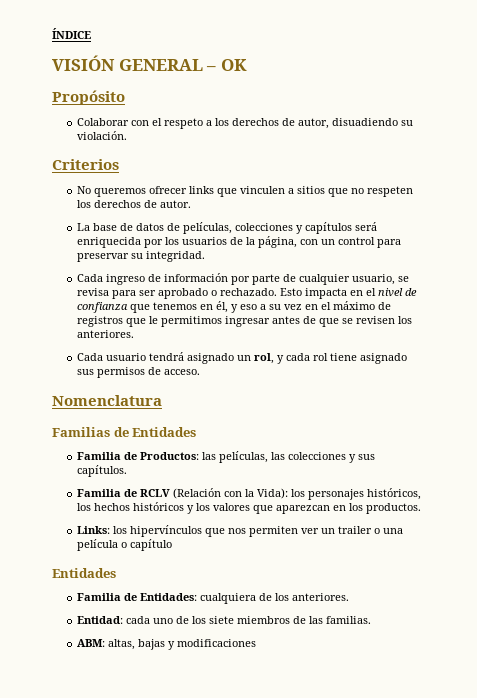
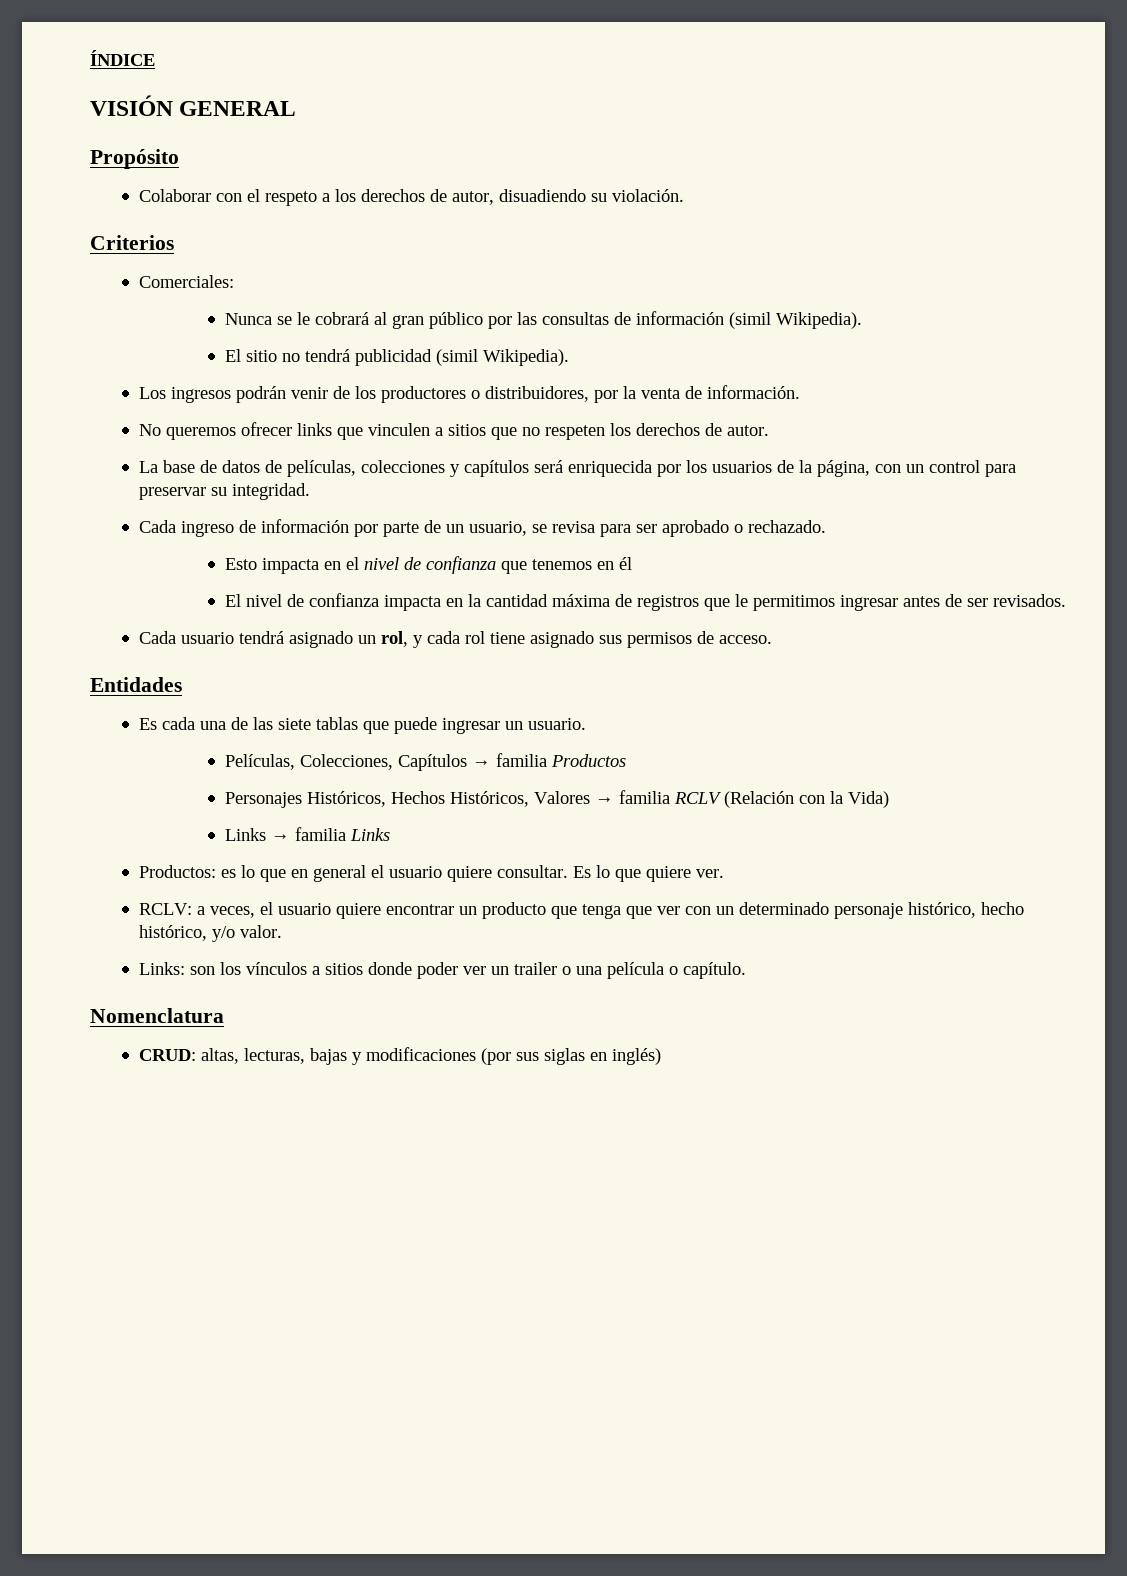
[206,59,247,71] – OK -> (297, 108) none
(119, 164) none -> [138,275,234,288] [224,311,862,329] [224,349,569,366] [138,385,800,403] // Comerciales: // Nunca se le cobrará al gran público por las consultas de información (simil Wikipedia). // El sitio no tendrá publicidad (simil Wikipedia). // Los ingresos podrán venir de los productores o distribuidores, por la venta de información.
[299,274,351,285] cualquier -> [445,524,464,533] un
(278, 292) none -> (826, 526) //
[216,301,376,313] él, y eso a su vez en el máximo -> [618,557,632,570] [224,593,610,611] él // El nivel de confianza impacta en la cantidad máxima
[319,316,413,327] [77,330,135,338] que se revisen los anteriores. -> [966,594,1066,607] ser revisados.
[52,395,162,406] [52,427,197,437] [77,451,376,463] [77,465,128,477] [77,488,422,500] [77,502,422,514] [77,525,299,537] Nomenclatura // Familias de Entidades // Familia de Productos: las películas, las colecciones y sus capítulos. // Familia de RCLV (Relación con la Vida): los personajes históricos, los hechos históricos y los valores que aparezcan en los productos. // Links: los hipervínculos que nos permiten -> [90,677,182,692] [138,717,586,734] [224,753,626,771] [224,790,889,808] [224,827,390,841] [138,865,724,882] [138,902,1024,919] [138,925,282,942] [138,962,458,979] Entidades // Es cada una de las siete tablas que puede ingresar un usuario. // Películas, Colecciones, Capítulos → familia Productos // Personajes Históricos, Hechos Históricos, Valores → familia RCLV (Relación con la Vida) // Links → familia Links // Productos: es lo que en general el usuario quiere consultar. Es lo que quiere ver. // RCLV: a veces, el usuario quiere encontrar un producto que tenga que ver con un determinado personaje histórico, hecho histórico, y/o valor. // Links: son los vínculos a sitios donde poder
[130,539,173,551] [52,568,116,578] [77,593,350,604] [77,616,372,624] [77,639,257,650] capítulo // Entidades // Familia de Entidades: cualquiera de los anteriores. // Entidad: cada uno de los siete miembros de las familias. // ABM: altas, bajas y modificaciones -> [682,962,746,979] [90,1008,224,1023] [138,1047,661,1065] capítulo. // Nomenclatura // CRUD: altas, lecturas, bajas y modificaciones (por sus siglas en inglés)

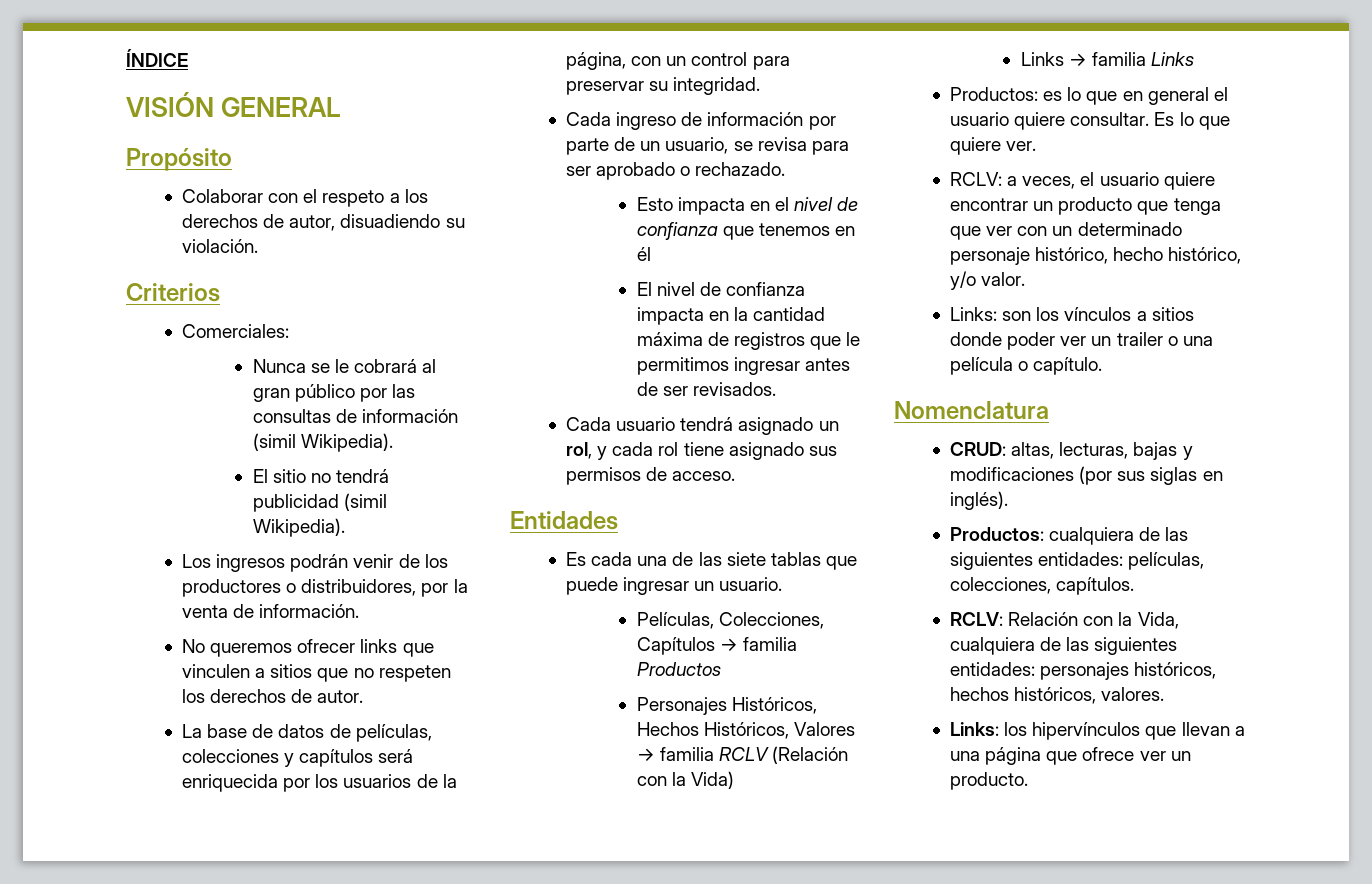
[611,1048,661,1065] inglés) -> [949,491,1008,510] [949,527,1189,545] [949,552,1205,570] [949,577,1135,595] [949,612,1179,629] [949,637,1178,655] [949,662,1217,680] [949,687,1165,704] [949,722,1245,740] [949,747,1191,765] [949,772,1028,790] inglés). // Productos: cualquiera de las siguientes entidades: películas, colecciones, capítulos. // RCLV: Relación con la Vida, cualquiera de las siguientes entidades: personajes históricos, hechos históricos, valores. // Links: los hipervínculos que llevan a una página que ofrece ver un producto.

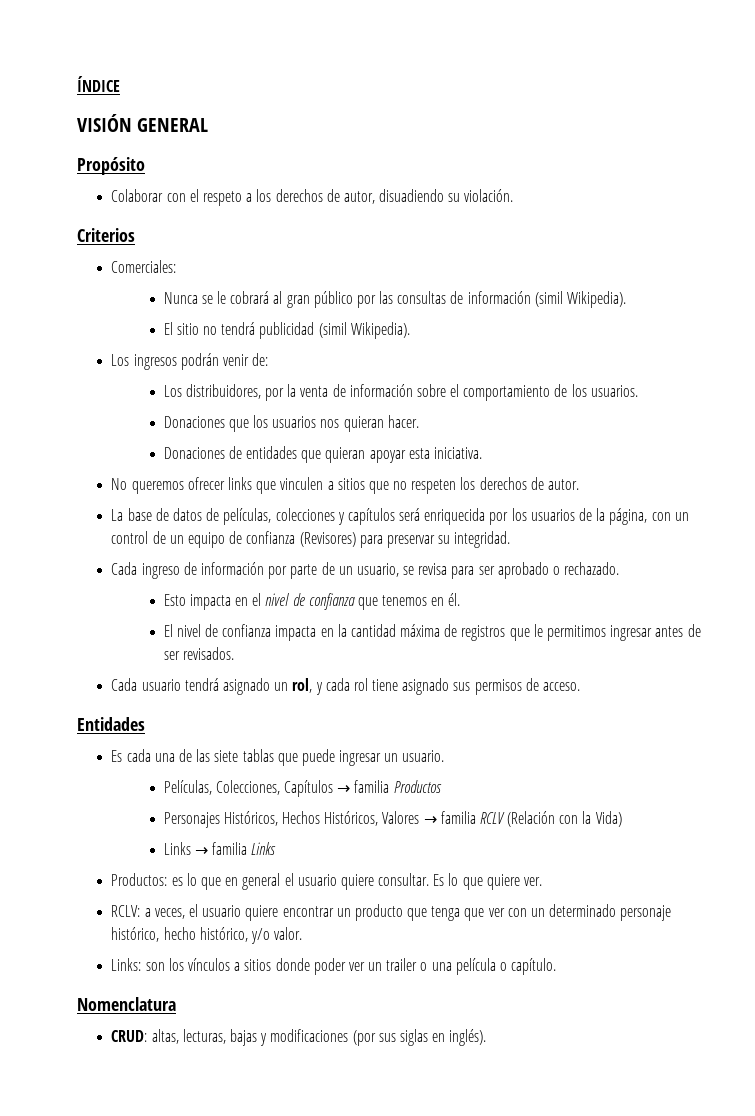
[398,554,448,568] [181,579,297,597] de los productores o -> [252,353,269,366] [163,385,182,397] de: // Los
[259,604,360,618] información. -> [349,384,638,401] [163,415,419,432] [163,446,482,463] información sobre el comportamiento de los usuarios. // Donaciones que los usuarios nos quieran hacer. // Donaciones de entidades que quieran apoyar esta iniciativa.
(748, 59) none -> [152,531,356,548] de un equipo de confianza (Revisores)
[636,247,651,261] él -> [448,593,461,606] él.
[949,527,1189,545] [949,552,1205,570] [949,577,1135,595] [949,612,1179,629] [949,637,1178,655] [949,662,1217,680] [949,687,1165,704] [949,722,1245,740] [949,747,1191,765] [949,772,1028,790] // Productos: cualquiera de las siguientes entidades: películas, colecciones, capítulos. // RCLV: Relación con la Vida, cualquiera de las siguientes entidades: personajes históricos, hechos históricos, valores. // Links: los hipervínculos que llevan a una página que ofrece ver un producto. -> (487, 1037) none

